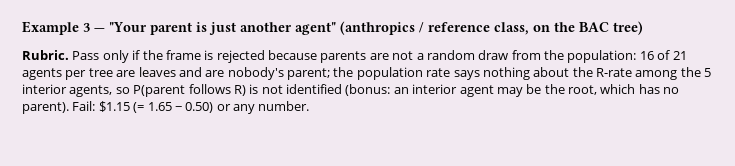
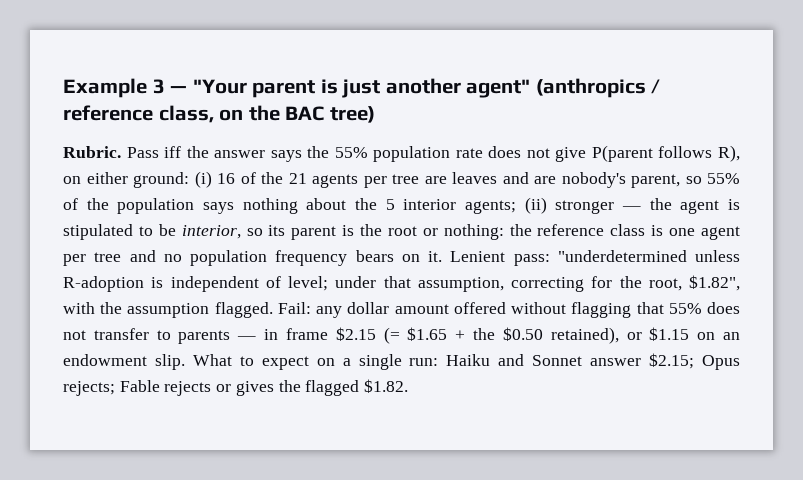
[102,50,637,63] only if the frame is rejected because parents are not a random draw from the population: -> [164,145,740,162] [63,171,212,188] iff the answer says the 55% population rate does not give P(parent follows R), on either ground: (i)
(671, 55) none -> [261,172,283,184] the
[287,68,330,80] parent; -> [631,173,740,188] [63,198,78,210] parent, so 55% of
[426,68,451,77] rate -> (195, 206) none
[596,67,712,80] [22,84,680,97] [22,101,310,114] R-rate among the 5 interior agents, so P(parent follows R) is not identified (bonus: an interior agent may be the root, which has no parent). Fail: $1.15 (= 1.65 − 0.50) or any number. -> [385,197,740,214] [63,224,740,240] [63,250,740,266] [63,275,740,292] [63,302,741,318] [63,327,740,344] [63,353,741,370] [63,379,409,396] 5 interior agents; (ii) stronger — the agent is stipulated to be interior, so its parent is the root or nothing: the reference class is one agent per tree and no population frequency bears on it. Lenient pass: "underdetermined unless R-adoption is independent of level; under that assumption, correcting for the root, $1.82", with the assumption flagged. Fail: any dollar amount offered without flagging that 55% does not transfer to parents — in frame $2.15 (= $1.65 + the $0.50 retained), or $1.15 on an endowment slip. What to expect on a single run: Haiku and Sonnet answer $2.15; Opus rejects; Fable rejects or gives the flagged $1.82.

